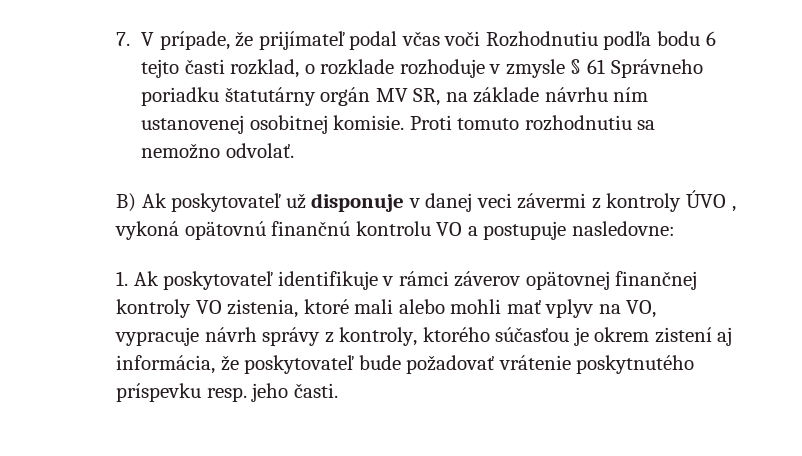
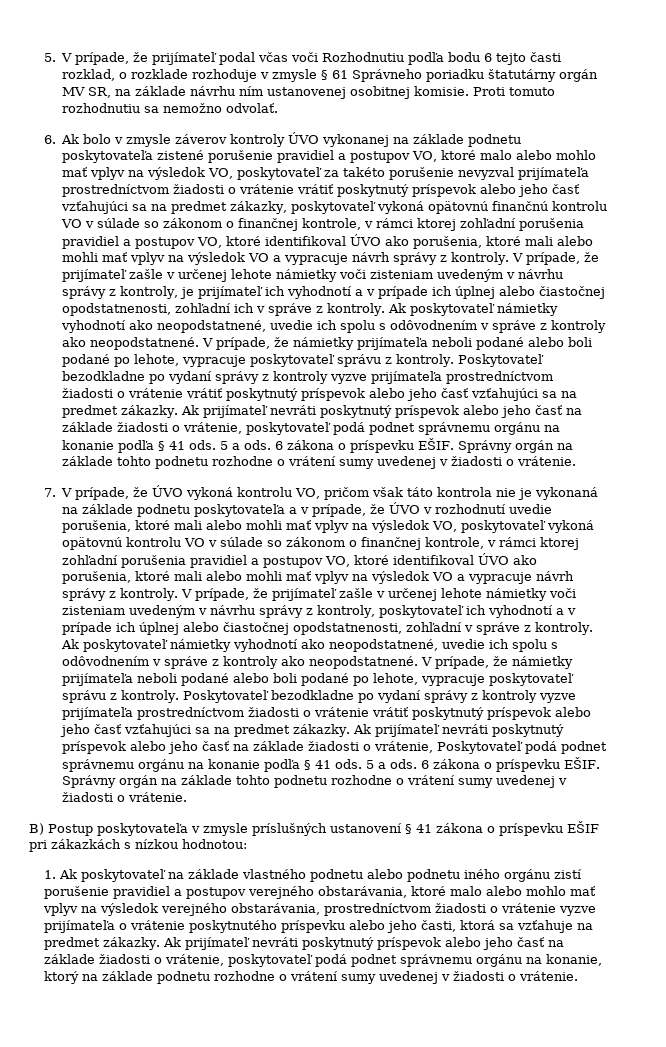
[116,32,131,46] 7. -> [43,53,56,62] 5.
[116,190,736,212] B) Ak poskytovateľ už disponuje v danej veci závermi z kontroly ÚVO , -> [43,132,522,147] [62,150,597,163] [62,167,590,180] [62,184,581,197] [61,201,377,214] 6. Ak bolo v zmysle záverov kontroly ÚVO vykonanej na základe podnetu poskytovateľa zistené porušenie pravidiel a postupov VO, ktoré malo alebo mohlo mať vplyv na výsledok VO, poskytovateľ za takéto porušenie nevyzval prijímateľa prostredníctvom žiadosti o vrátenie vrátiť poskytnutý príspevok alebo jeho časť vzťahujúci sa na predmet zákazky, poskytovateľ
[467,221,675,240] [116,271,698,290] [116,299,657,318] [115,327,733,346] [116,355,695,374] [116,383,338,402] a postupuje nasledovne: // 1. Ak poskytovateľ identifikuje v rámci záverov opätovnej finančnej kontroly VO zistenia, ktoré mali alebo mohli mať vplyv na VO, vypracuje návrh správy z kontroly, ktorého súčasťou je okrem zistení aj informácia, že poskytovateľ bude požadovať vrátenie poskytnutého príspevku resp. jeho časti. -> [85,218,585,231] [62,234,594,249] [62,252,600,265] [62,269,564,282] [62,286,606,299] [62,303,559,316] [61,320,607,333] [62,337,593,350] [62,354,545,367] [62,371,554,384] [62,388,578,401] [62,405,583,418] [62,422,561,435] [62,438,574,453] [62,456,577,469] [43,485,599,500] [62,502,553,517] [62,520,595,533] [62,537,580,550] [62,553,538,568] [62,571,575,584] [62,588,577,601] [62,605,577,618] [62,622,594,635] [61,639,559,652] [62,656,574,669] [62,673,575,686] [62,690,577,703] [62,707,592,720] [60,724,565,737] [62,741,608,754] [62,757,601,772] [62,775,568,788] [62,792,188,802] [29,821,599,836] [29,839,247,852] [43,869,582,882] [43,886,596,899] [42,903,596,916] [43,920,593,933] [43,937,564,950] [43,954,602,967] [43,971,578,984] v súlade so zákonom o finančnej kontrole, v rámci ktorej zohľadní porušenia pravidiel a postupov VO, ktoré identifikoval ÚVO ako porušenia, ktoré mali alebo mohli mať vplyv na výsledok VO a vypracuje návrh správy z kontroly. V prípade, že prijímateľ zašle v určenej lehote námietky voči zisteniam uvedeným v návrhu správy z kontroly, je prijímateľ ich vyhodnotí a v prípade ich úplnej alebo čiastočnej opodstatnenosti, zohľadní ich v správe z kontroly. Ak poskytovateľ námietky vyhodnotí ako neopodstatnené, uvedie ich spolu s odôvodnením v správe z kontroly ako neopodstatnené. V prípade, že námietky prijímateľa neboli podané alebo boli podané po lehote, vypracuje poskytovateľ správu z kontroly. Poskytovateľ bezodkladne po vydaní správy z kontroly vyzve prijímateľa prostredníctvom žiadosti o vrátenie vrátiť poskytnutý príspevok alebo jeho časť vzťahujúci sa na predmet zákazky. Ak prijímateľ nevráti poskytnutý príspevok alebo jeho časť na základe žiadosti o vrátenie, poskytovateľ podá podnet správnemu orgánu na konanie podľa § 41 ods. 5 a ods. 6 zákona o príspevku EŠIF. Správny orgán na základe tohto podnetu rozhodne o vrátení sumy uvedenej v žiadosti o vrátenie. // 7. V prípade, že ÚVO vykoná kontrolu VO, pričom však táto kontrola nie je vykonaná na základe podnetu poskytovateľa a v prípade, že ÚVO v rozhodnutí uvedie porušenia, ktoré mali alebo mohli mať vplyv na výsledok VO, poskytovateľ vykoná opätovnú kontrolu VO v súlade so zákonom o finančnej kontrole, v rámci ktorej zohľadní porušenia pravidiel a postupov VO, ktoré identifikoval ÚVO ako porušenia, ktoré mali alebo mohli mať vplyv na výsledok VO a vypracuje návrh správy z kontroly. V prípade, že prijímateľ zašle v určenej lehote námietky voči zisteniam uvedeným v návrhu správy z kontroly, poskytovateľ ich vyhodnotí a v prípade ich úplnej alebo čiastočnej opodstatnenosti, zohľadní v správe z kontroly. Ak poskytovateľ námietky vyhodnotí ako neopodstatnené, uvedie ich spolu s odôvodnením v správe z kontroly ako neopodstatnené. V prípade, že námietky prijímateľa neboli podané alebo boli podané po lehote, vypracuje poskytovateľ správu z kontroly. Poskytovateľ bezodkladne po vydaní správy z kontroly vyzve prijímateľa prostredníctvom žiadosti o vrátenie vrátiť poskytnutý príspevok alebo jeho časť vzťahujúci sa na predmet zákazky. Ak prijímateľ nevráti poskytnutý príspevok alebo jeho časť na základe žiadosti o vrátenie, Poskytovateľ podá podnet správnemu orgánu na konanie podľa § 41 ods. 5 a ods. 6 zákona o príspevku EŠIF. Správny orgán na základe tohto podnetu rozhodne o vrátení sumy uvedenej v žiadosti o vrátenie. // B) Postup poskytovateľa v zmysle príslušných ustanovení § 41 zákona o príspevku EŠIF pri zákazkách s nízkou hodnotou: // 1. Ak poskytovateľ na základe vlastného podnetu alebo podnetu iného orgánu zistí porušenie pravidiel a postupov verejného obstarávania, ktoré malo alebo mohlo mať vplyv na výsledok verejného obstarávania, prostredníctvom žiadosti o vrátenie vyzve prijímateľa o vrátenie poskytnutého príspevku alebo jeho časti, ktorá sa vzťahuje na predmet zákazky. Ak prijímateľ nevráti poskytnutý príspevok alebo jeho časť na základe žiadosti o vrátenie, poskytovateľ podá podnet správnemu orgánu na konanie, ktorý na základe podnetu rozhodne o vrátení sumy uvedenej v žiadosti o vrátenie.

